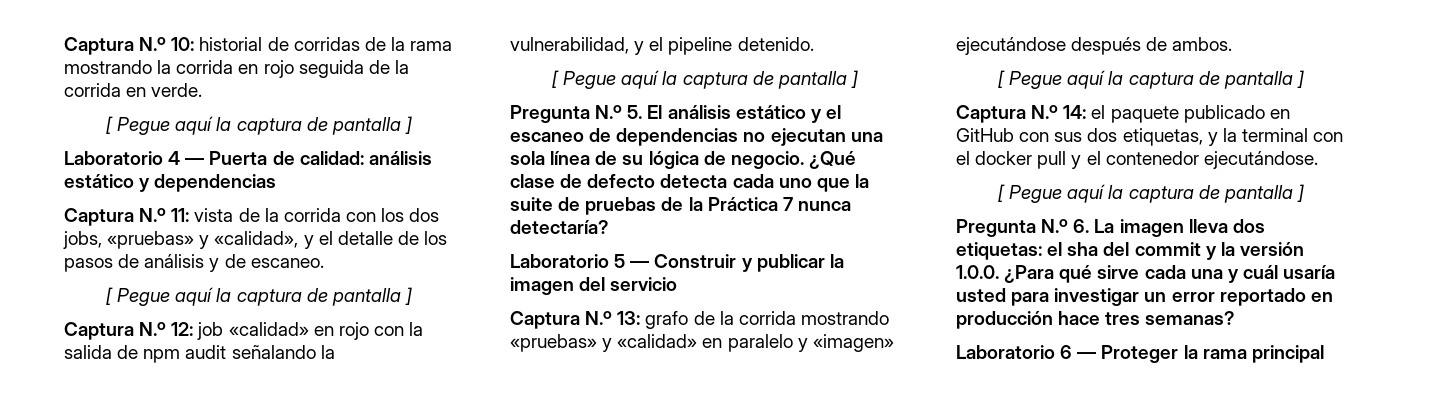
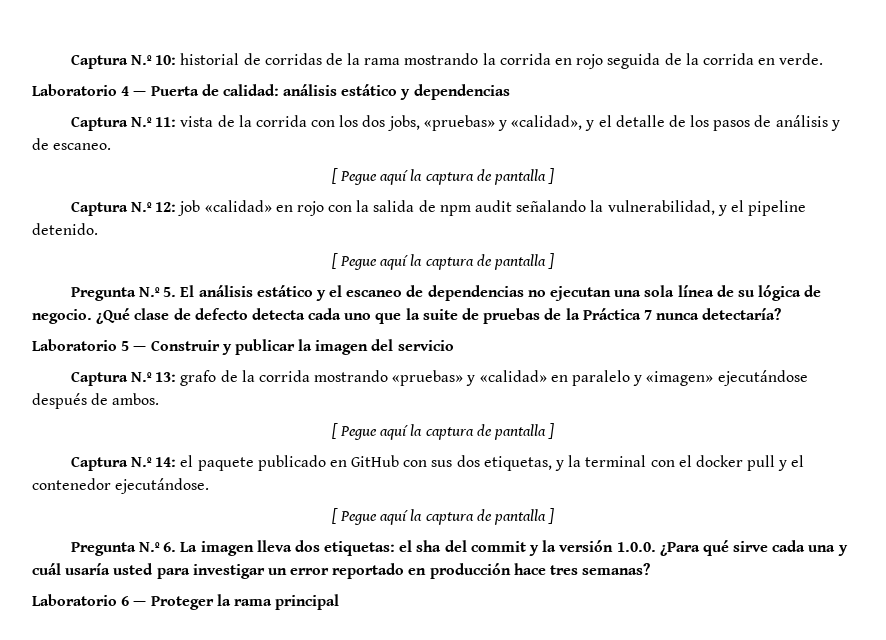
[106,116,412,135] // [ Pegue aquí la captura de pantalla ] -> (824, 59) none

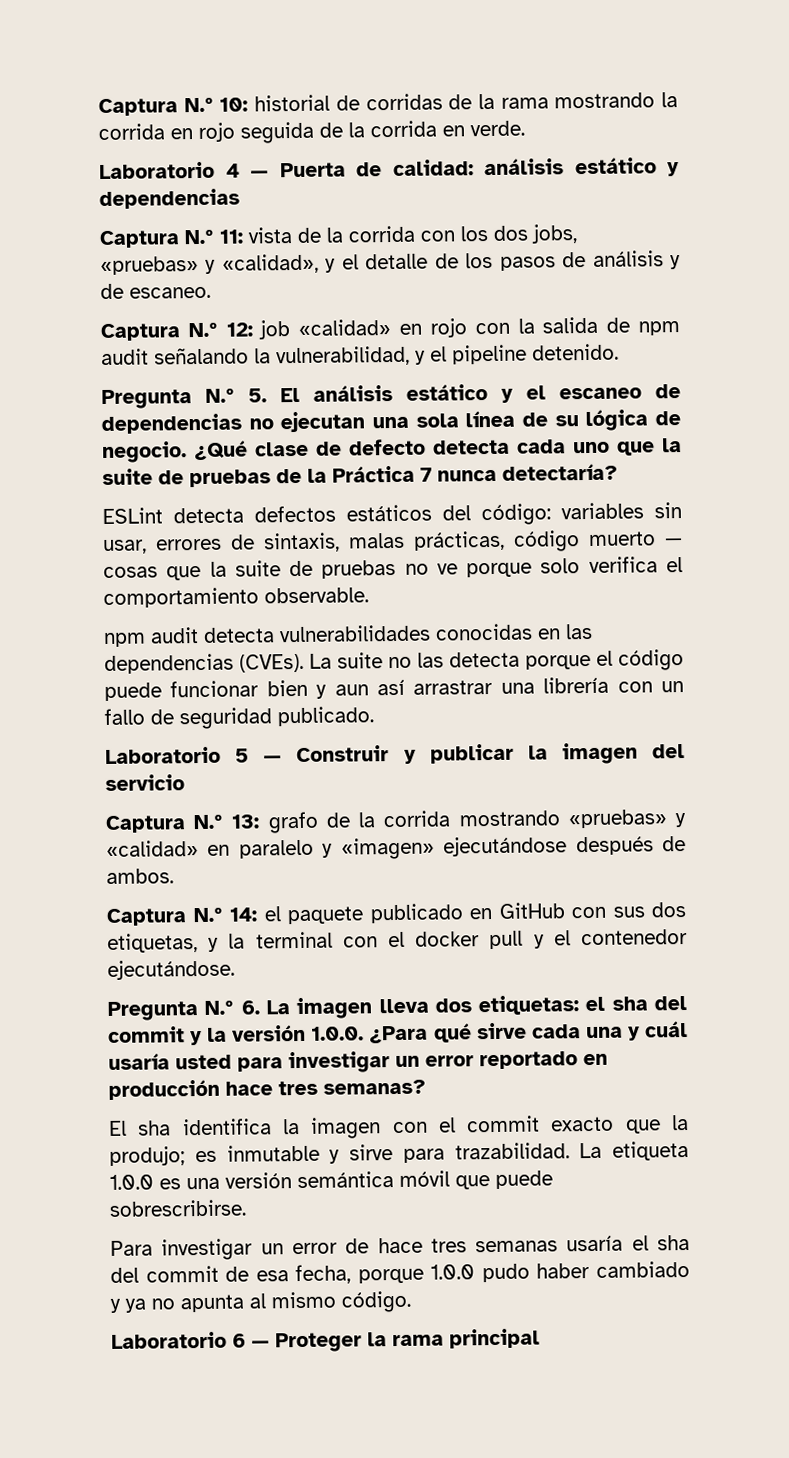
[331,168,555,185] // [ Pegue aquí la captura de pantalla ] -> (211, 292) none
[331,253,555,270] // [ Pegue aquí la captura de pantalla ] -> (619, 352) none
(782, 314) none -> [102,502,682,526] [103,530,683,554] [103,556,683,581] [103,587,369,608] [103,623,593,647] [104,649,684,674] [104,676,684,701] [104,706,374,730] // ESLint detecta defectos estáticos del código: variables sin usar, errores de sintaxis, malas prácticas, código muerto — cosas que la suite de pruebas no ve porque solo verifica el comportamiento observable. // npm audit detecta vulnerabilidades conocidas en las dependencias (CVEs). La suite no las detecta porque el código puede funcionar bien y aun así arrastrar una librería con un fallo de seguridad publicado.
[331,423,555,440] // [ Pegue aquí la captura de pantalla ] -> (174, 876) none
[331,508,555,525] // [ Pegue aquí la captura de pantalla ] -> (235, 969) none
(651, 569) none -> [109,1114,689,1139] [109,1140,689,1166] [109,1170,553,1190] [109,1199,247,1217] [110,1234,690,1261] [110,1260,690,1285] [110,1290,412,1313] // El sha identifica la imagen con el commit exacto que la produjo; es inmutable y sirve para trazabilidad. La etiqueta 1.0.0 es una versión semántica móvil que puede sobrescribirse. // Para investigar un error de hace tres semanas usaría el sha del commit de esa fecha, porque 1.0.0 pudo haber cambiado y ya no apunta al mismo código.

